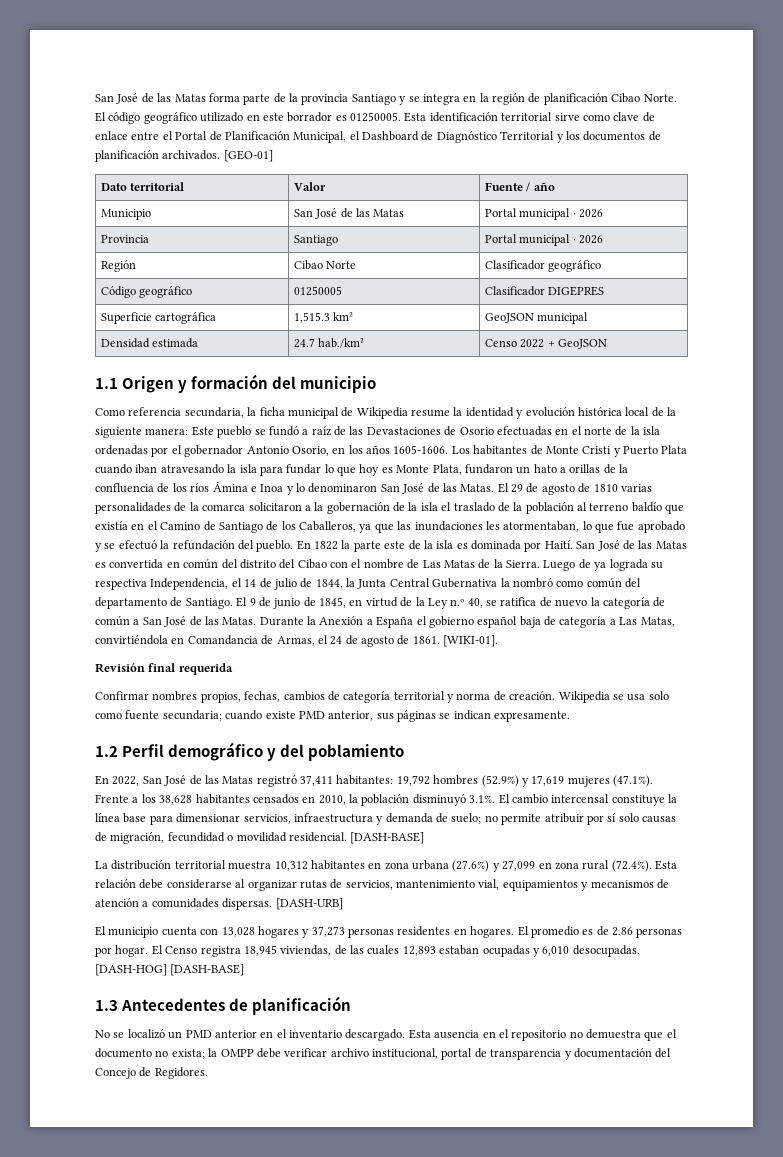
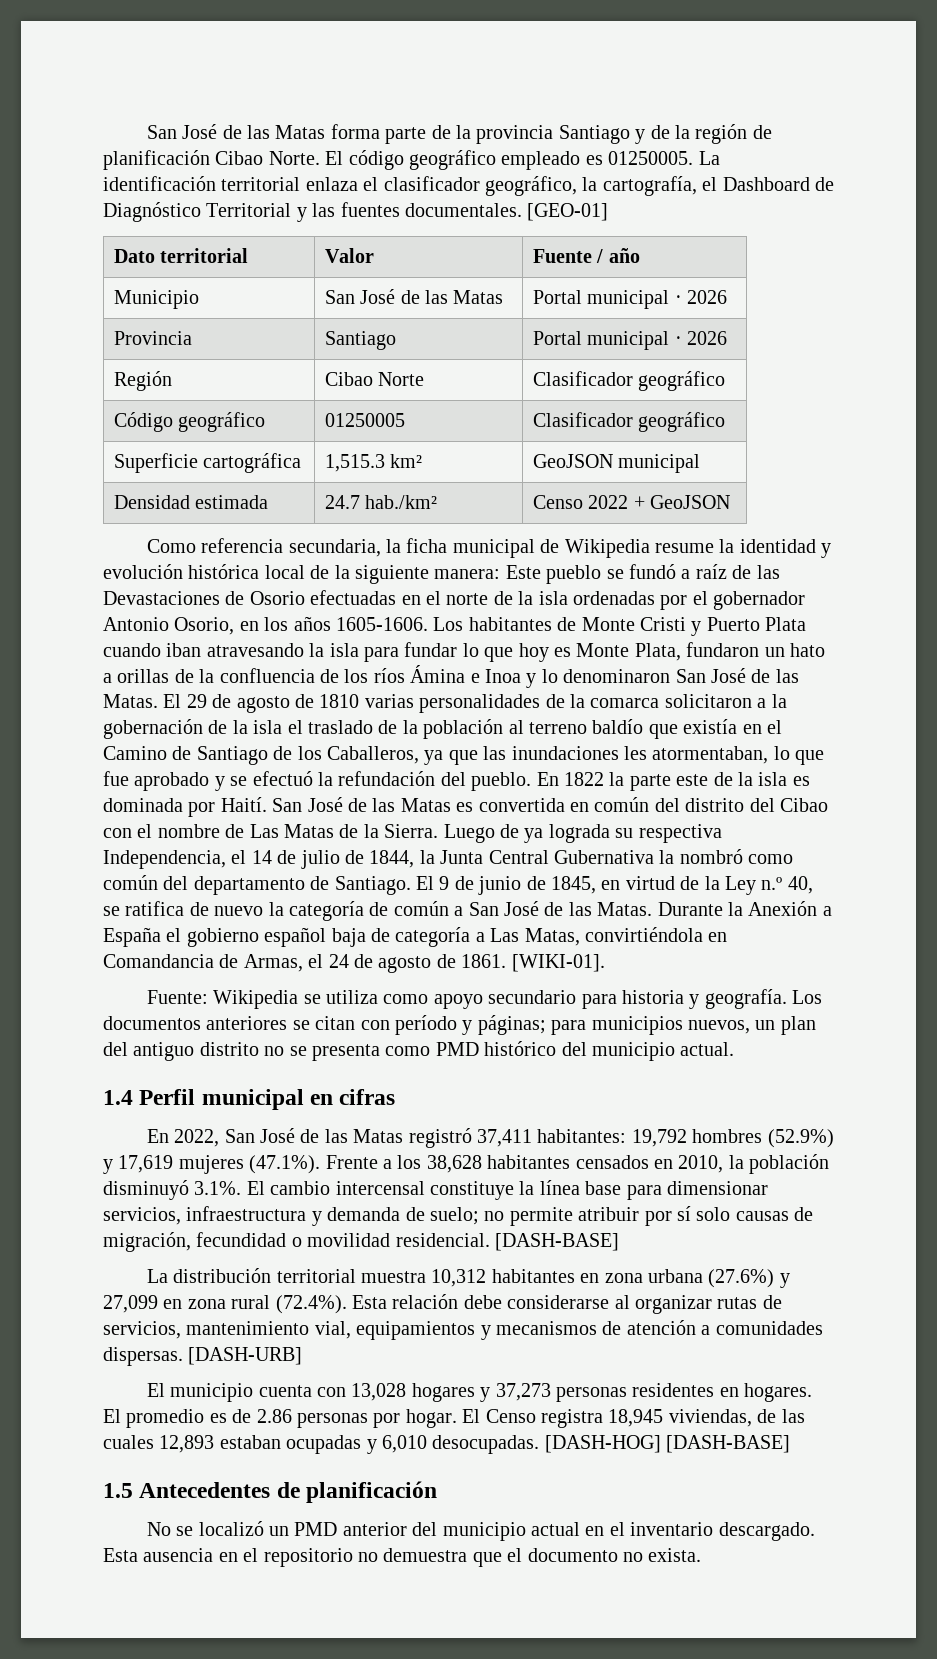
[408,94,477,105] se integra en -> [650,125,670,139] de
[200,112,333,122] utilizado en este borrador -> [501,151,581,170] empleado
[404,112,427,122] Esta -> [698,151,720,165] La
[554,112,655,122] [95,131,347,143] sirve como clave de enlace entre el Portal de Planificación Municipal, -> [305,176,697,196] enlaza el clasificador geográfico, la cartografía,
[565,131,661,141] [95,150,221,162] los documentos de planificación archivados. -> [312,202,522,217] las fuentes documentales.
[548,286,605,296] DIGEPRES -> [638,412,726,432] geográfico
[95,374,377,393] // 1.1 Origen y formación del municipio -> (730, 502) none
[95,663,233,675] [95,691,669,703] [95,710,571,722] [95,742,405,761] Revisión final requerida // Confirmar nombres propios, fechas, cambios de categoría territorial y norma de creación. Wikipedia se usa solo como fuente secundaria; cuando existe PMD anterior, sus páginas se indican expresamente. // 1.2 Perfil demográfico y del poblamiento -> [146,989,823,1009] [103,1015,816,1035] [103,1041,735,1061] [103,1089,396,1110] Fuente: Wikipedia se utiliza como apoyo secundario para historia y geografía. Los documentos anteriores se citan con período y páginas; para municipios nuevos, un plan del antiguo distrito no se presenta como PMD histórico del municipio actual. // 1.4 Perfil municipal en cifras
[95,1000,118,1011] 1.3 -> [103,1483,133,1498] 1.5
(257, 1034) none -> [412,1522,581,1541] del municipio actual
[171,1048,672,1060] [95,1067,208,1079] exista; la OMPP debe verificar archivo institucional, portal de transparencia y documentación del Concejo de Regidores. -> [648,1548,702,1562] exista.

